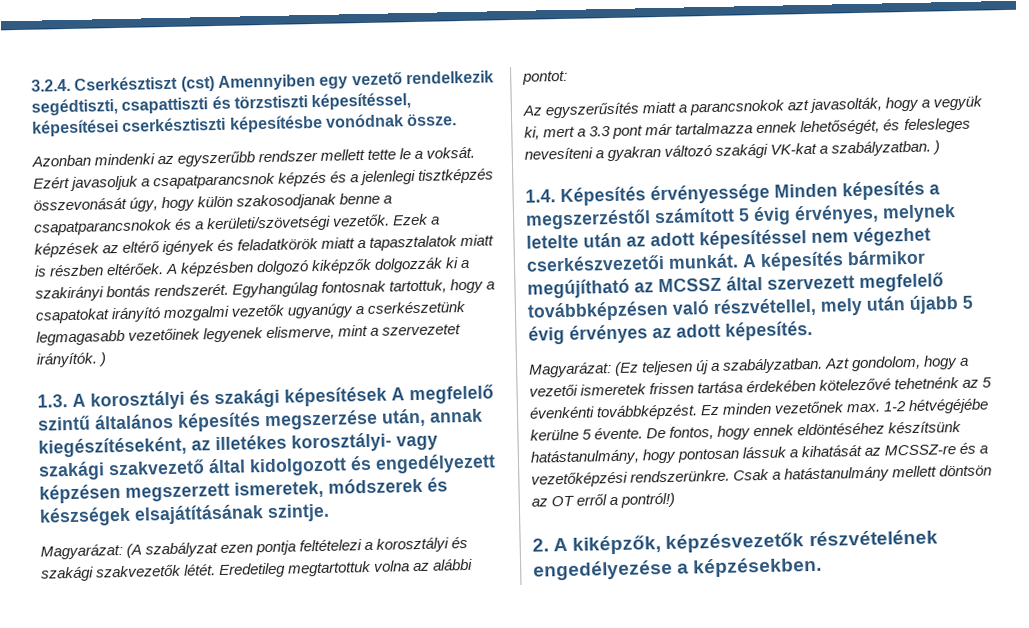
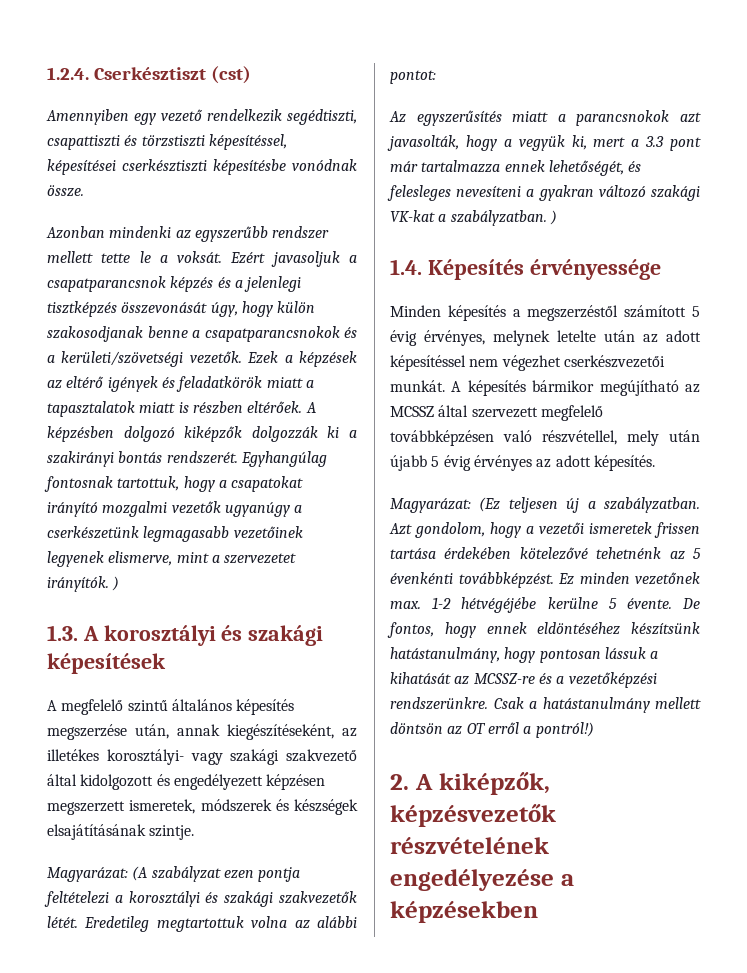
[31,78,71,92] 3.2.4. -> [47,67,89,80] 1.2.4.
(215, 84) none -> (251, 75) //
(387, 396) none -> (166, 663) //
(770, 194) none -> (661, 269) //
[693,556,823,578] képzésekben. -> [390,901,538,923] képzésekben

